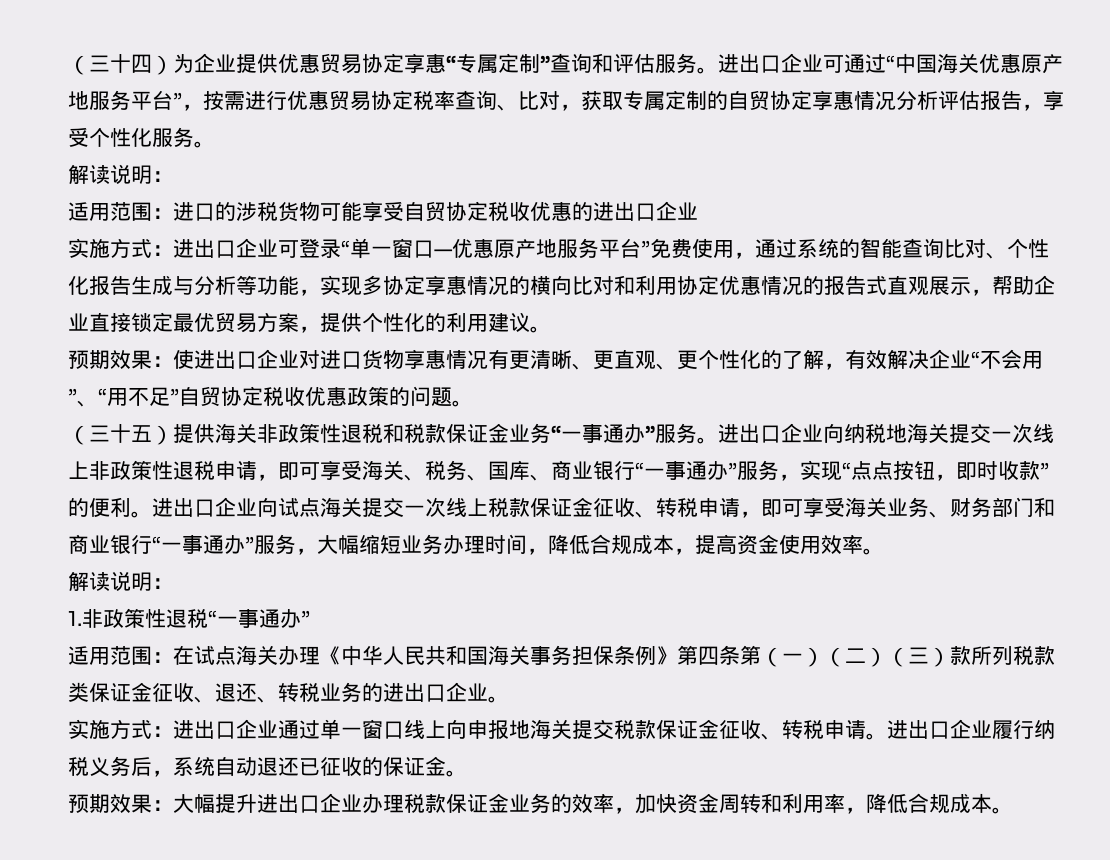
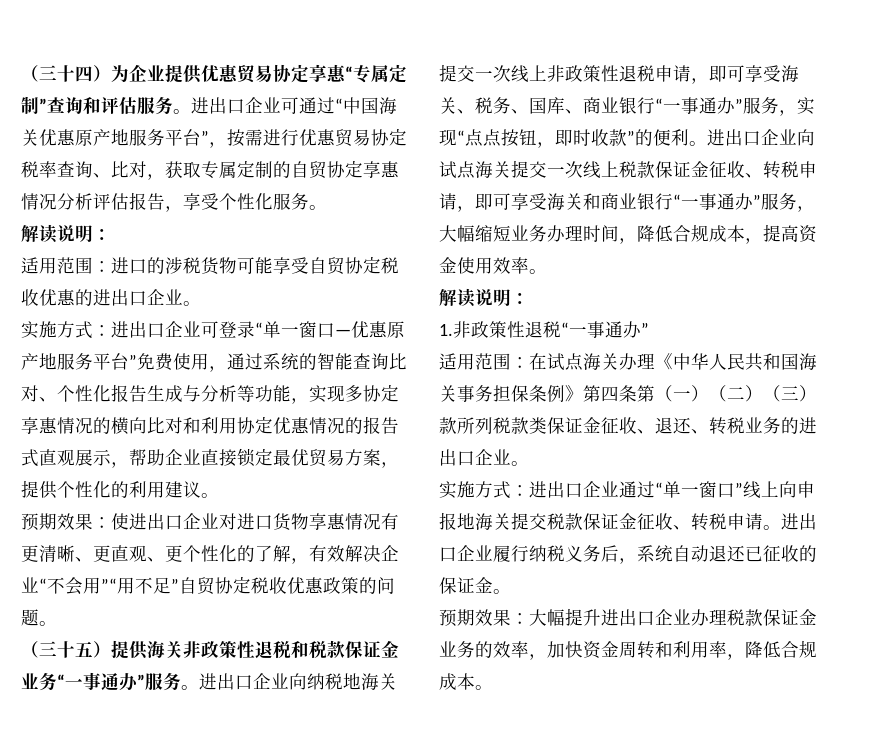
(698, 211) none -> [183,301,201,306] 。
[68,388,107,407] ”、“ -> [101,578,117,592] ”“
[887,497,1034,518] 业务、财务部门 -> (583, 201) none
[320,719,404,740] 单一窗口 -> [655,481,743,498] “单一窗口”

